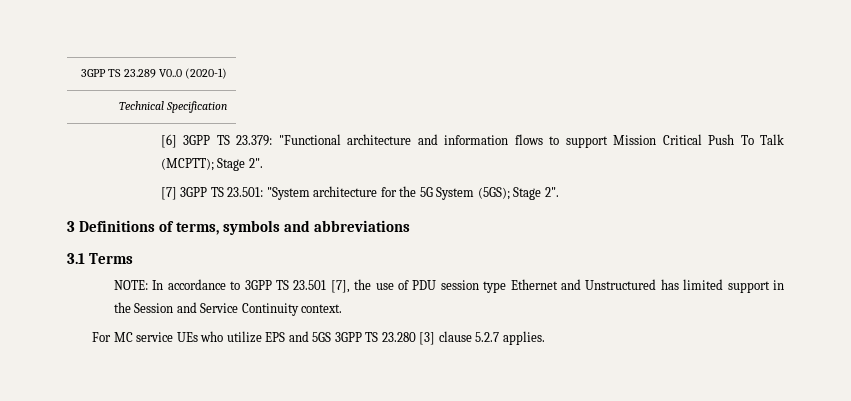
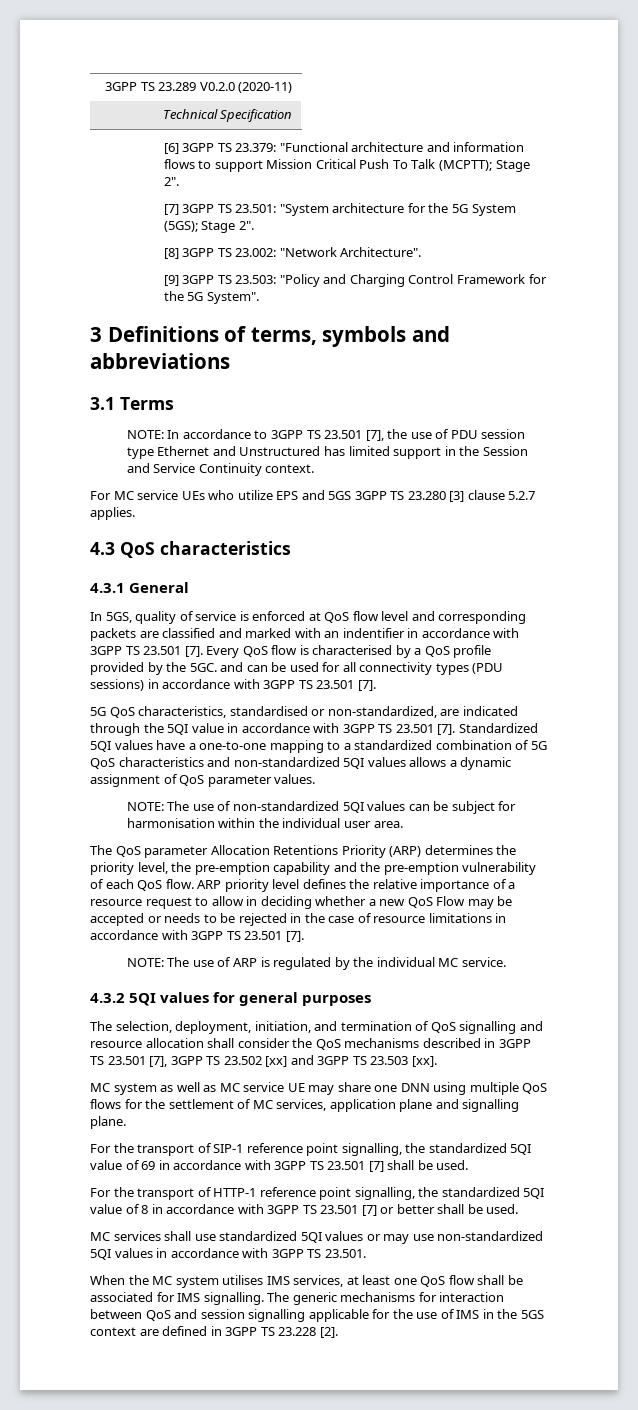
[158,68,227,79] V0..0 (2020-1) -> [199,82,293,93] V0.2.0 (2020-11)
(559, 192) none -> [163,247,422,259] [163,274,547,287] [163,291,259,304] // [8] 3GPP TS 23.002: "Network Architecture". // [9] 3GPP TS 23.503: "Policy and Charging Control Framework for the 5G System".
(545, 338) none -> [90,541,291,558] [90,582,190,593] [90,611,527,624] [90,628,520,641] [90,645,492,658] [90,662,504,675] [90,679,376,691] [90,706,518,718] [90,723,538,736] [90,740,547,753] [90,757,512,770] [90,774,316,787] [126,801,517,814] [126,818,403,828] [90,845,517,858] [90,862,537,875] [90,879,516,892] [90,896,513,909] [90,913,507,926] [90,930,304,942] [126,957,506,970] [90,992,372,1006] [90,1021,543,1034] [90,1038,531,1050] [90,1055,437,1067] [90,1082,548,1095] [90,1099,520,1112] [90,1116,126,1129] [90,1143,532,1156] [90,1160,469,1172] [90,1187,545,1200] [90,1204,519,1216] [90,1231,544,1244] [90,1248,366,1260] [90,1275,523,1288] [90,1292,505,1305] [90,1309,544,1322] [90,1326,338,1338] // 4.3 QoS characteristics // 4.3.1 General // In 5GS, quality of service is enforced at QoS flow level and corresponding packets are classified and marked with an indentifier in accordance with 3GPP TS 23.501 [7]. Every QoS flow is characterised by a QoS profile provided by the 5GC. and can be used for all connectivity types (PDU sessions) in accordance with 3GPP TS 23.501 [7]. // 5G QoS characteristics, standardised or non-standardized, are indicated through the 5QI value in accordance with 3GPP TS 23.501 [7]. Standardized 5QI values have a one-to-one mapping to a standardized combination of 5G QoS characteristics and non-standardized 5QI values allows a dynamic assignment of QoS parameter values. // NOTE: The use of non-standardized 5QI values can be subject for harmonisation within the individual user area. // The QoS parameter Allocation Retentions Priority (ARP) determines the priority level, the pre-emption capability and the pre-emption vulnerability of each QoS flow. ARP priority level defines the relative importance of a resource request to allow in deciding whether a new QoS Flow may be accepted or needs to be rejected in the case of resource limitations in accordance with 3GPP TS 23.501 [7]. // NOTE: The use of ARP is regulated by the individual MC service. // 4.3.2 5QI values for general purposes // The selection, deployment, initiation, and termination of QoS signalling and resource allocation shall consider the QoS mechanisms described in 3GPP TS 23.501 [7], 3GPP TS 23.502 [xx] and 3GPP TS 23.503 [xx]. // MC system as well as MC service UE may share one DNN using multiple QoS flows for the settlement of MC services, application plane and signalling plane. // For the transport of SIP-1 reference point signalling, the standardized 5QI value of 69 in accordance with 3GPP TS 23.501 [7] shall be used. // For the transport of HTTP-1 reference point signalling, the standardized 5QI value of 8 in accordance with 3GPP TS 23.501 [7] or better shall be used. // MC services shall use standardized 5QI values or may use non-standardized 5QI values in accordance with 3GPP TS 23.501. // When the MC system utilises IMS services, at least one QoS flow shall be associated for IMS signalling. The generic mechanisms for interaction between QoS and session signalling applicable for the use of IMS in the 5GS context are defined in 3GPP TS 23.228 [2].

